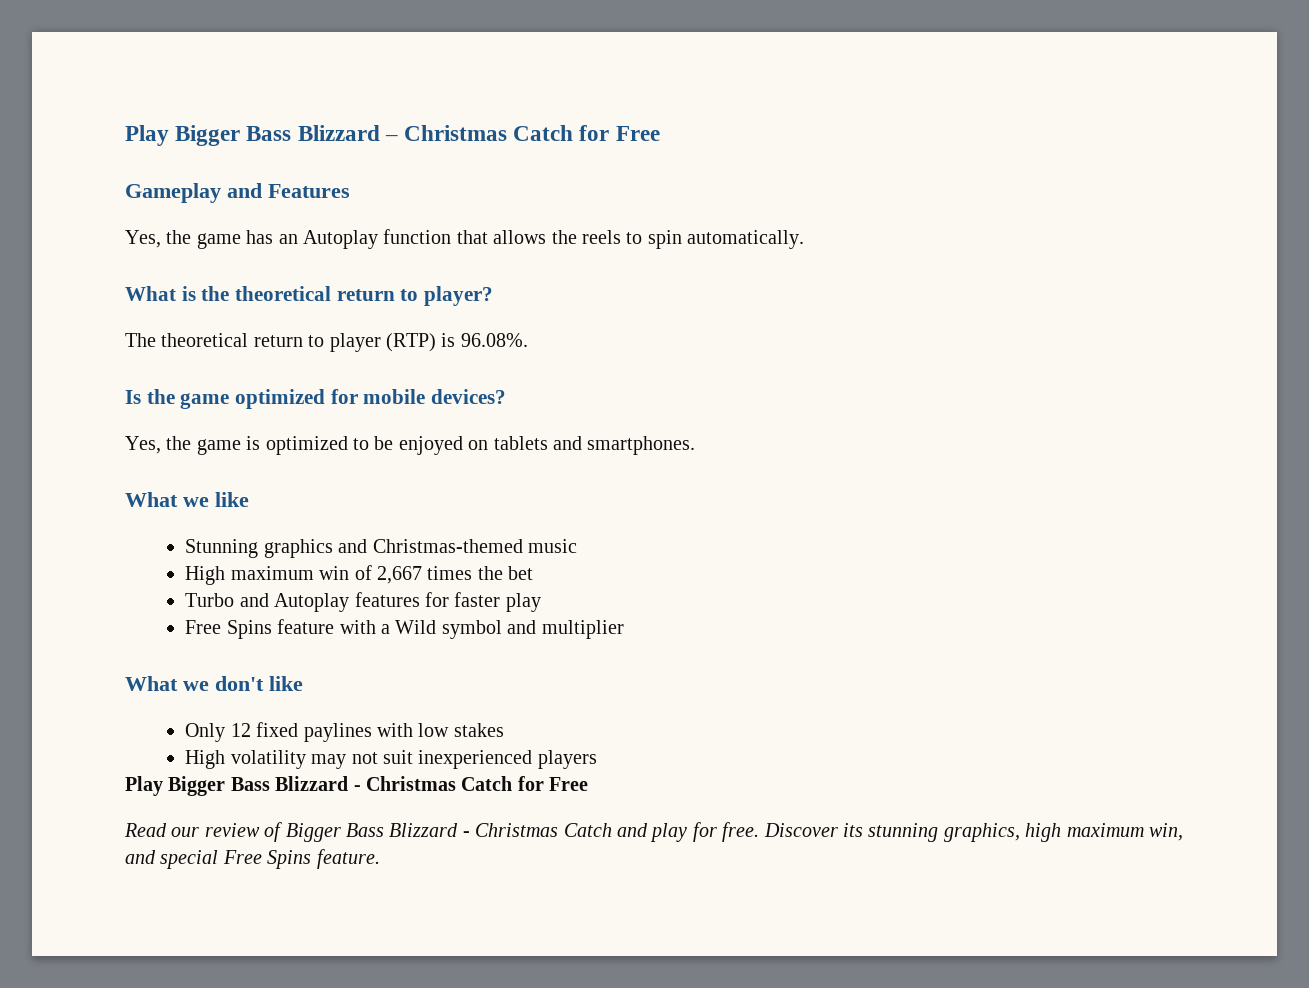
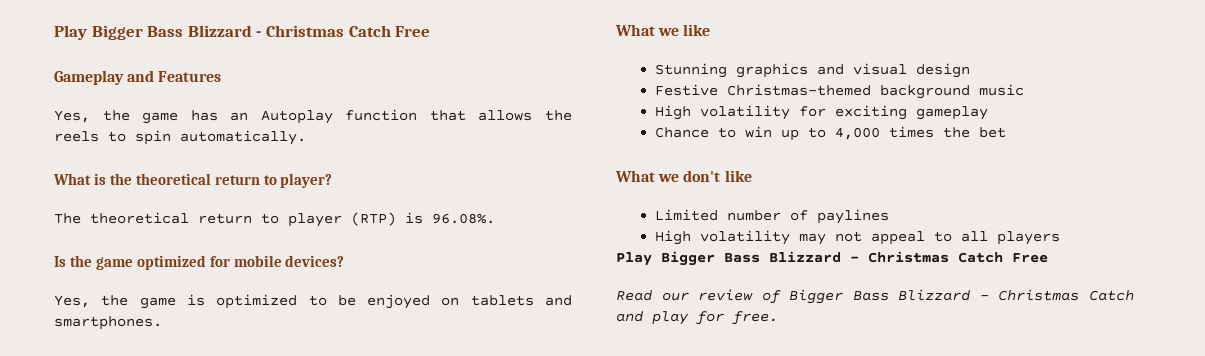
[125,125,610,146] Play Bigger Bass Blizzard – Christmas Catch for -> [54,25,391,40] Play Bigger Bass Blizzard - Christmas Catch
[372,539,578,553] [185,565,534,585] [185,592,541,612] [185,619,624,639] [125,676,303,691] [185,722,504,742] Christmas-themed music // High maximum win of 2,667 times the bet // Turbo and Autoplay features for faster play // Free Spins feature with a Wild symbol and multiplier // What we don't like // Only 12 fixed paylines with low stakes -> [852,63,970,78] [654,84,1024,99] [654,105,988,120] [654,126,1006,141] [615,170,752,182] [654,209,889,224] visual design // Festive Christmas-themed background music // High volatility for exciting gameplay // Chance to win up to 4,000 times the bet // What we don't like // Limited number of paylines
[383,750,533,769] suit inexperienced -> [870,231,988,245] appeal to all
[517,776,544,791] for -> (1003, 257) none
[763,823,1183,842] [125,849,380,869] Discover its stunning graphics, high maximum win, and special Free Spins feature. -> (778, 318) none

